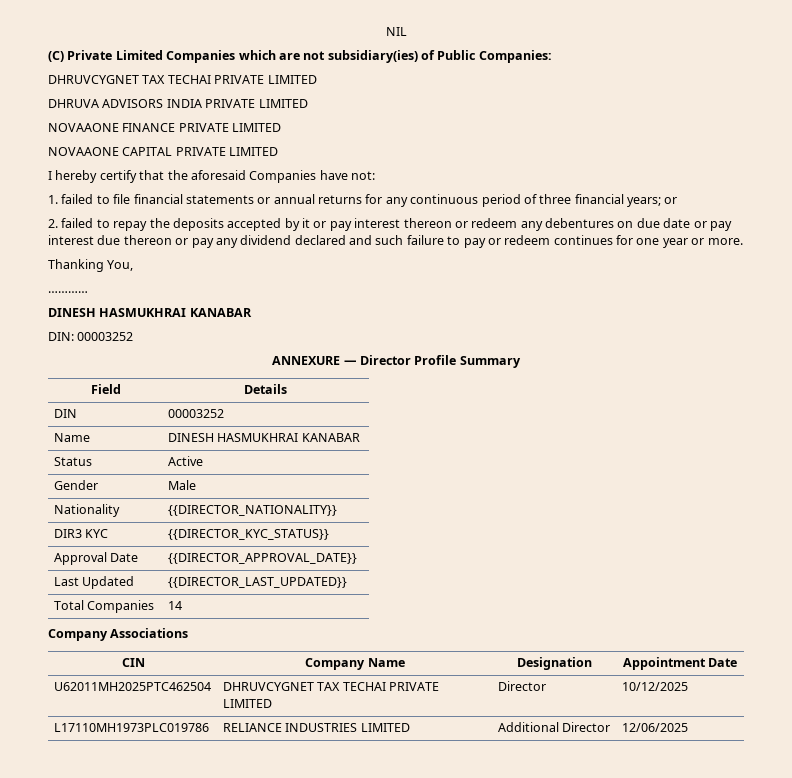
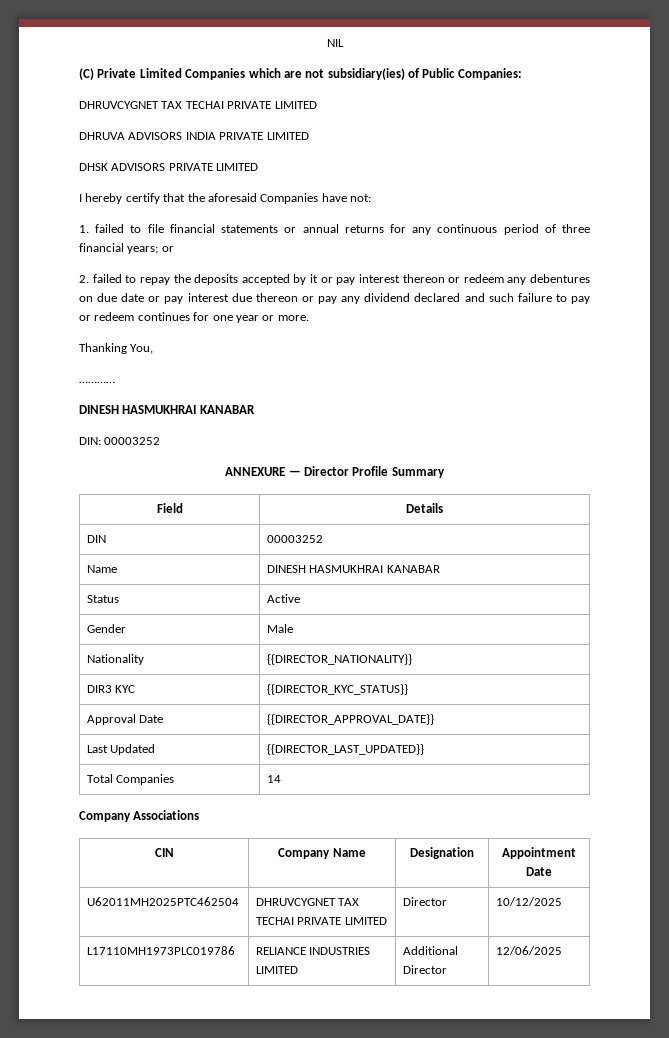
[48,123,282,132] [48,147,173,156] NOVAAONE FINANCE PRIVATE LIMITED // NOVAAONE CAPITAL -> [79,163,166,171] DHSK ADVISORS

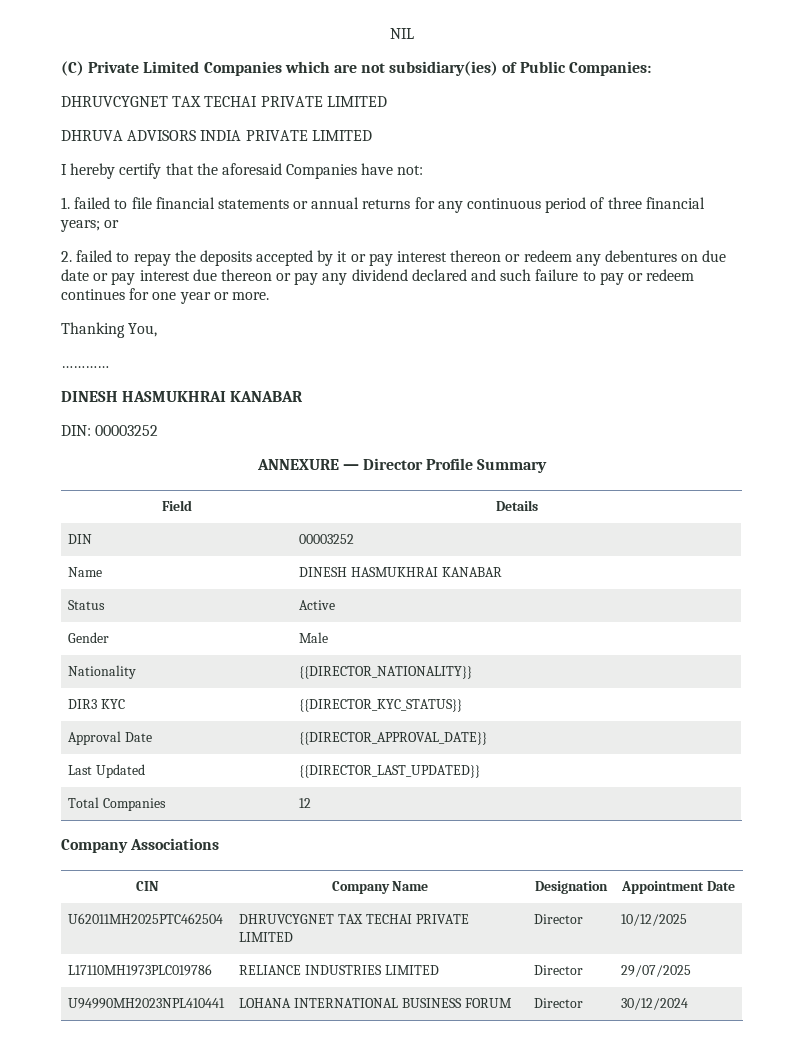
[79,163,259,171] // DHSK ADVISORS PRIVATE LIMITED -> (372, 135) none
[267,775,282,783] 14 -> [299,798,312,808] 12
[403,946,459,955] [403,965,448,974] [496,946,563,955] Additional Director | 12/06/2025 -> [534,965,584,975] [621,965,692,977] [68,998,226,1009] [239,998,512,1008] [534,998,584,1008] [621,998,689,1010] Director | 29/07/2025 // U94990MH2023NPL410441 | LOHANA INTERNATIONAL BUSINESS FORUM | Director | 30/12/2024

